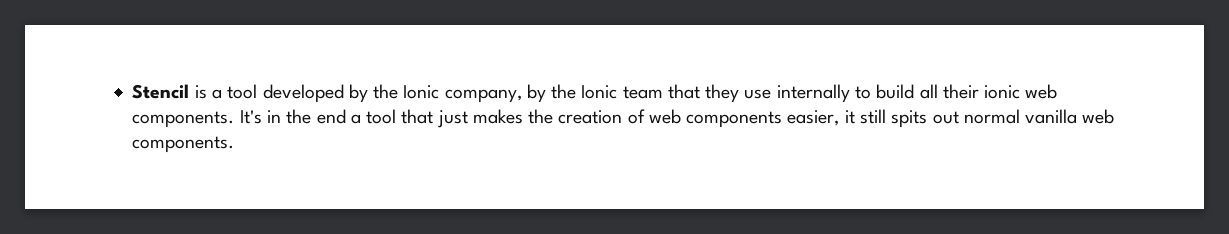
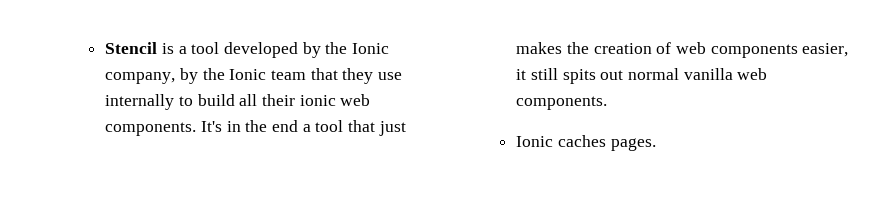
(235, 144) none -> [516,135,656,151] // Ionic caches pages.

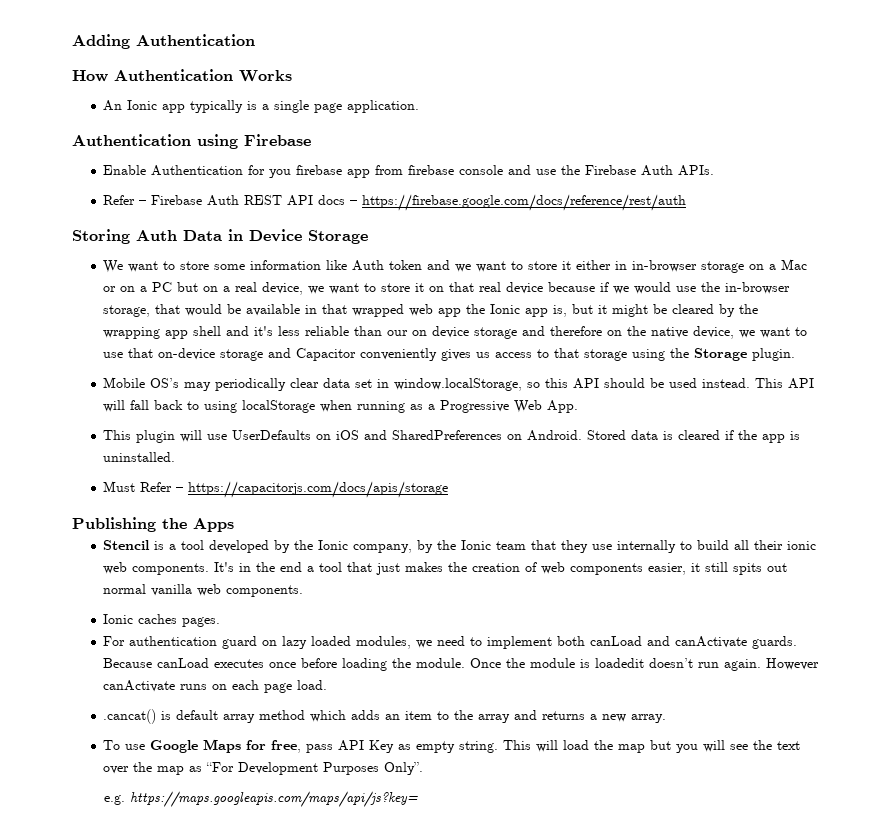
(105, 48) none -> [72,34,255,49] [72,69,292,82] [103,100,420,113] [72,134,311,149] [103,165,715,178] [103,194,687,211] [72,229,368,244] [103,259,808,273] [103,282,791,295] [103,304,759,317] [103,326,808,339] [103,348,796,361] [103,377,815,391] [103,400,579,413] [103,430,801,443] [103,452,176,462] [103,481,449,498] [72,517,234,532] Adding Authentication // How Authentication Works // An Ionic app typically is a single page application. // Authentication using Firebase // Enable Authentication for you firebase app from firebase console and use the Firebase Auth APIs. // Refer – Firebase Auth REST API docs – https://firebase.google.com/docs/reference/rest/auth // Storing Auth Data in Device Storage // We want to store some information like Auth token and we want to store it either in in-browser storage on a Mac or on a PC but on a real device, we want to store it on that real device because if we would use the in-browser storage, that would be available in that wrapped web app the Ionic app is, but it might be cleared by the wrapping app shell and it's less reliable than our on device storage and therefore on the native device, we want to use that on-device storage and Capacitor conveniently gives us access to that storage using the Storage plugin. // Mobile OS’s may periodically clear data set in window.localStorage, so this API should be used instead. This API will fall back to using localStorage when running as a Progressive Web App. // This plugin will use UserDefaults on iOS and SharedPreferences on Android. Stored data is cleared if the app is uninstalled. // Must Refer – https://capacitorjs.com/docs/apis/storage // Publishing the Apps //
(656, 144) none -> [103,636,798,649] [103,658,820,671] [103,680,328,693] [103,709,667,724] [103,739,801,753] [103,762,424,775] [103,791,418,807] // For authentication guard on lazy loaded modules, we need to implement both canLoad and canActivate guards. Because canLoad executes once before loading the module. Once the module is loadedit doesn’t run again. However canActivate runs on each page load. // .cancat() is default array method which adds an item to the array and returns a new array. // To use Google Maps for free, pass API Key as empty string. This will load the map but you will see the text over the map as “For Development Purposes Only”. // e.g. https://maps.googleapis.com/maps/api/js?key=

